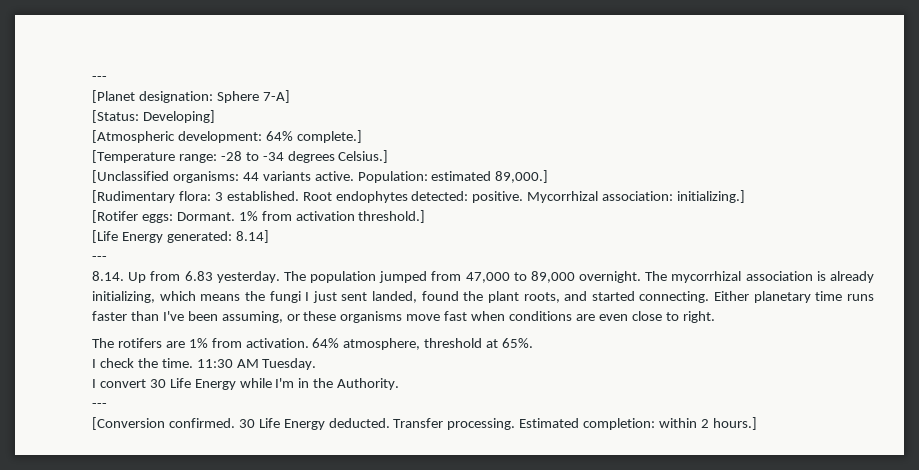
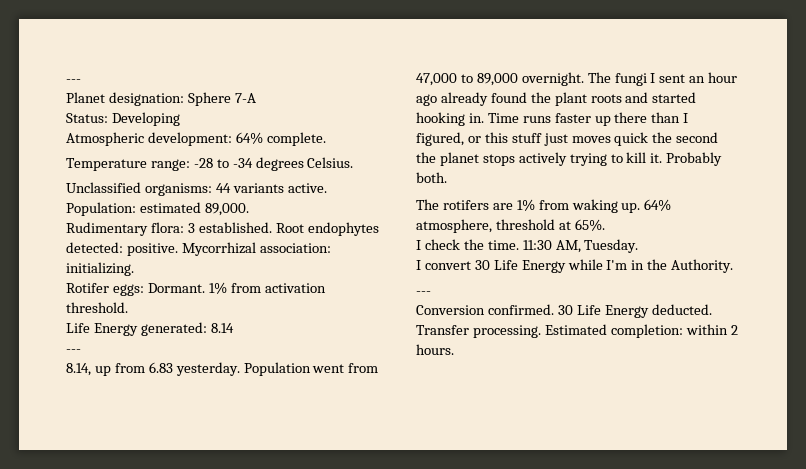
[92,76,107,81] [92,90,135,103] --- // [Planet -> [66,79,81,83] [66,92,105,103] --- // Planet
[262,90,290,103] [92,110,215,123] [92,130,362,143] [92,150,175,163] 7-A] // [Status: Developing] // [Atmospheric development: 64% complete.] // [Temperature -> [234,93,256,103] [66,112,180,126] [66,132,326,146] [66,158,147,171] 7-A // Status: Developing // Atmospheric development: 64% complete. // Temperature
[338,150,389,163] [92,170,169,183] Celsius.] // [Unclassified -> [307,157,354,168] [66,182,141,193] Celsius. // Unclassified
[495,170,549,183] [92,190,175,203] 89,000.] // [Rudimentary -> [204,203,249,216] [66,222,148,236] 89,000. // Rudimentary
[677,190,746,203] [92,210,138,223] initializing.] // [Rotifer -> [66,262,134,276] [66,283,109,293] initializing. // Rotifer
[358,210,426,223] [92,230,118,243] threshold.] // [Life -> [66,302,128,313] [66,323,90,333] threshold. // Life
[235,230,269,243] [92,256,107,261] [92,271,147,283] 8.14] // --- // 8.14. Up -> [210,323,234,333] [66,349,81,353] [66,363,111,376] 8.14 // --- // 8.14, up
[283,271,428,283] The population jumped -> [243,362,345,376] Population went
[671,271,874,283] [92,291,418,303] mycorrhizal association is already initializing, which means the fungi I just sent landed, -> [614,72,738,86] [416,92,488,106] fungi I sent an hour ago already
[523,292,560,303] roots, -> [590,94,622,103] roots
[639,291,875,303] [92,311,715,323] connecting. Either planetary time runs faster than I've been assuming, or these organisms move fast when conditions are even close to right. -> [416,112,689,126] [416,132,719,146] [416,152,723,166] [416,172,447,183] hooking in. Time runs faster up there than I figured, or this stuff just moves quick the second the planet stops actively trying to kill it. Probably both.
[245,338,309,348] activation. -> [571,199,641,213] waking up.
[236,359,259,368] AM -> [555,240,581,253] AM,
[92,417,165,430] [Conversion -> [416,305,485,315] Conversion
[712,417,757,430] hours.] -> [416,344,454,355] hours.

